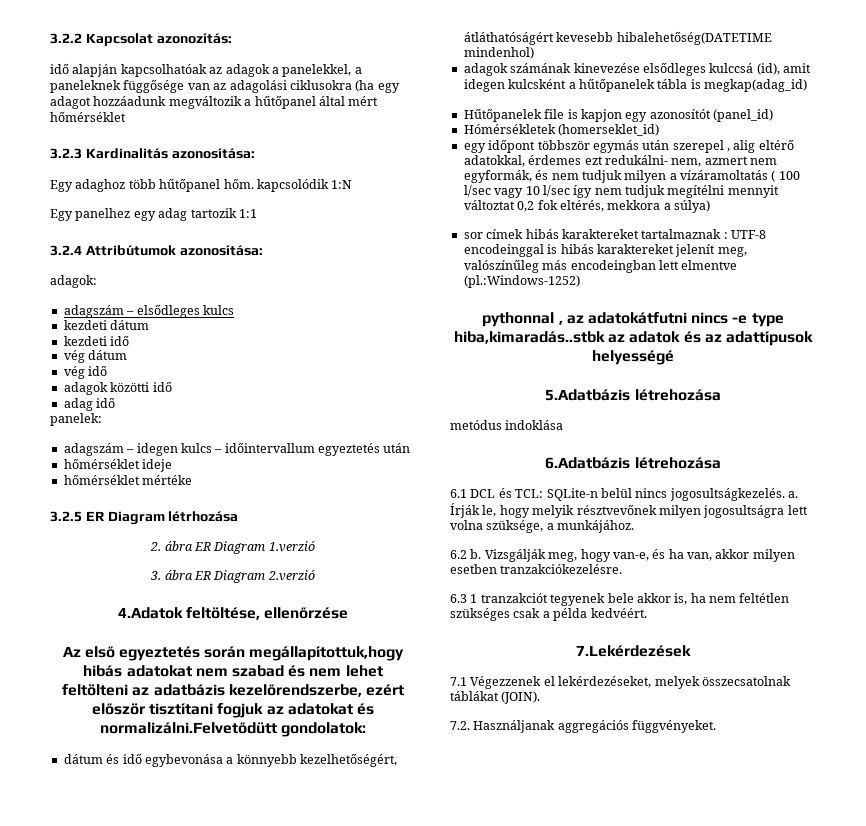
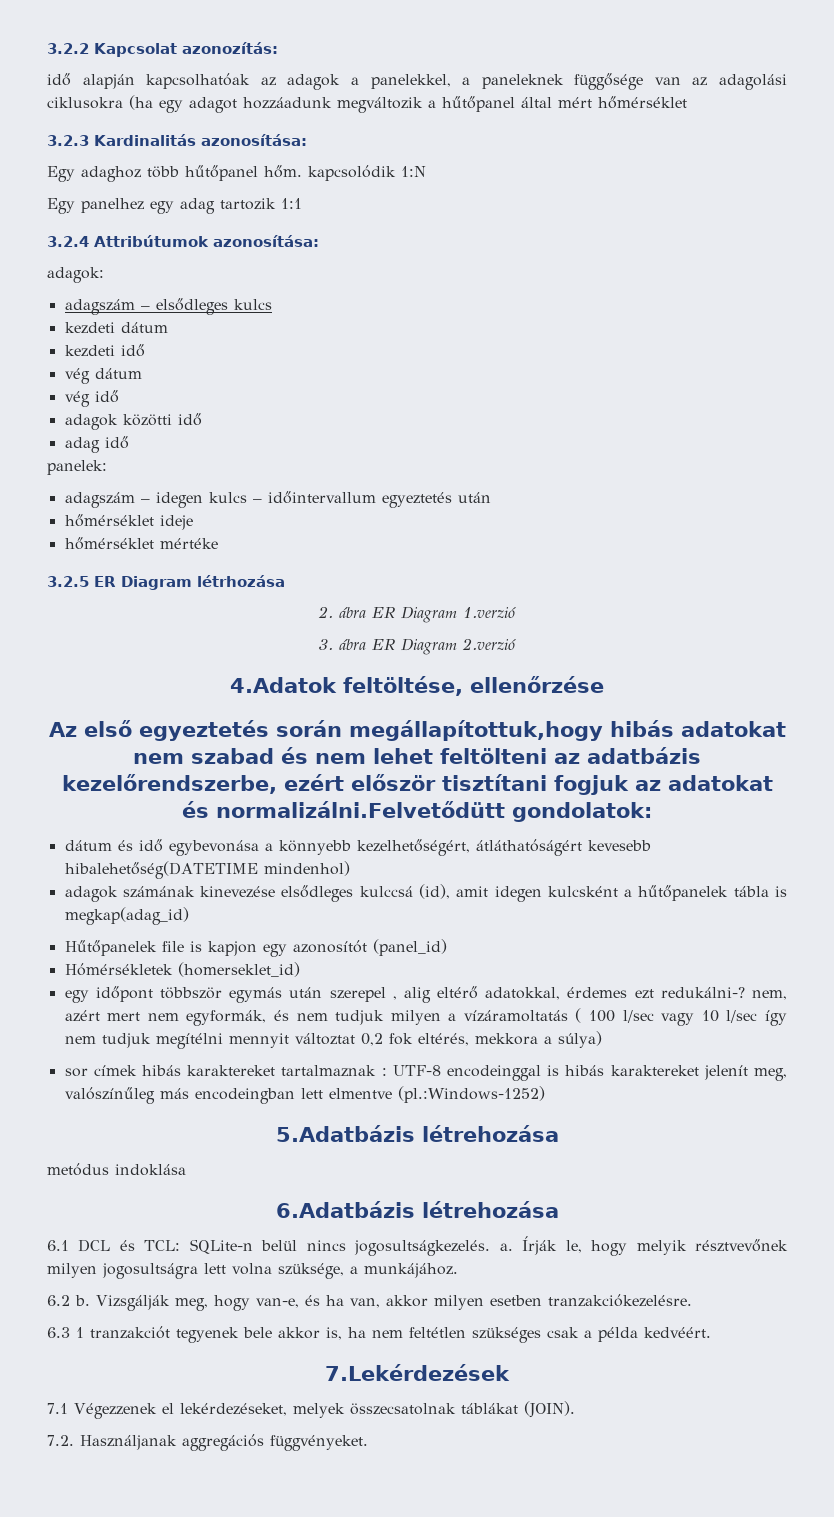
[604,155,748,167] redukálni- nem, azmert -> [660,987,787,1000] [64,1010,141,1022] redukálni-? nem, azért mert
[482,312,784,327] [454,331,813,346] [592,350,674,365] // pythonnal , az adatokátfutni nincs -e type hiba,kimaradás..stbk az adatok és az adattípusok helyességé -> (545, 1094) none

